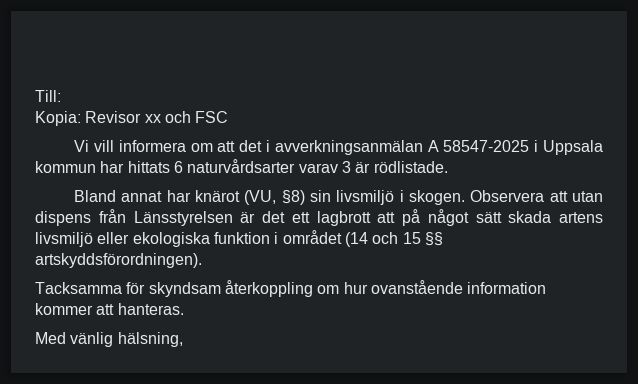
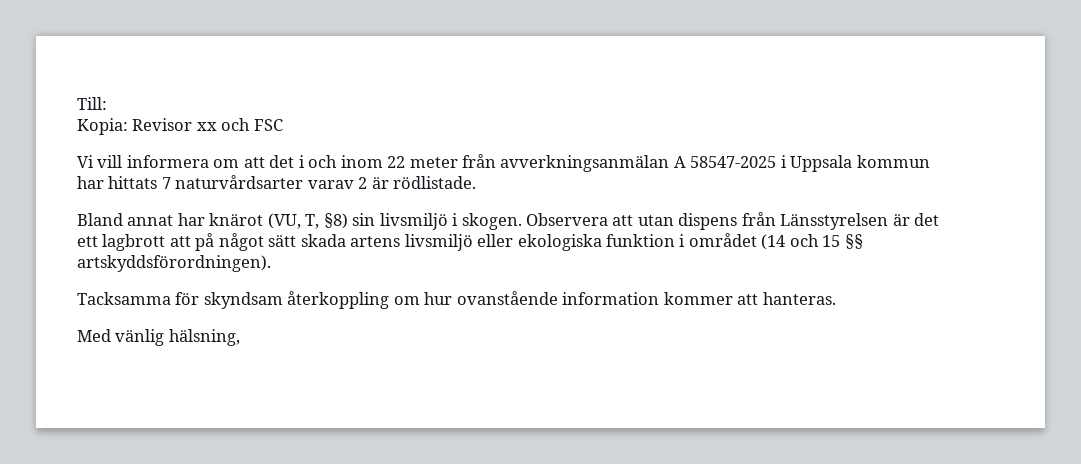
(270, 146) none -> [308,154,497,168] och inom 22 meter från
[173,161,183,173] 6 -> [161,177,171,189] 7
[341,161,351,173] 3 -> [358,177,368,189] 2
(277, 197) none -> [305,214,320,229] T,

